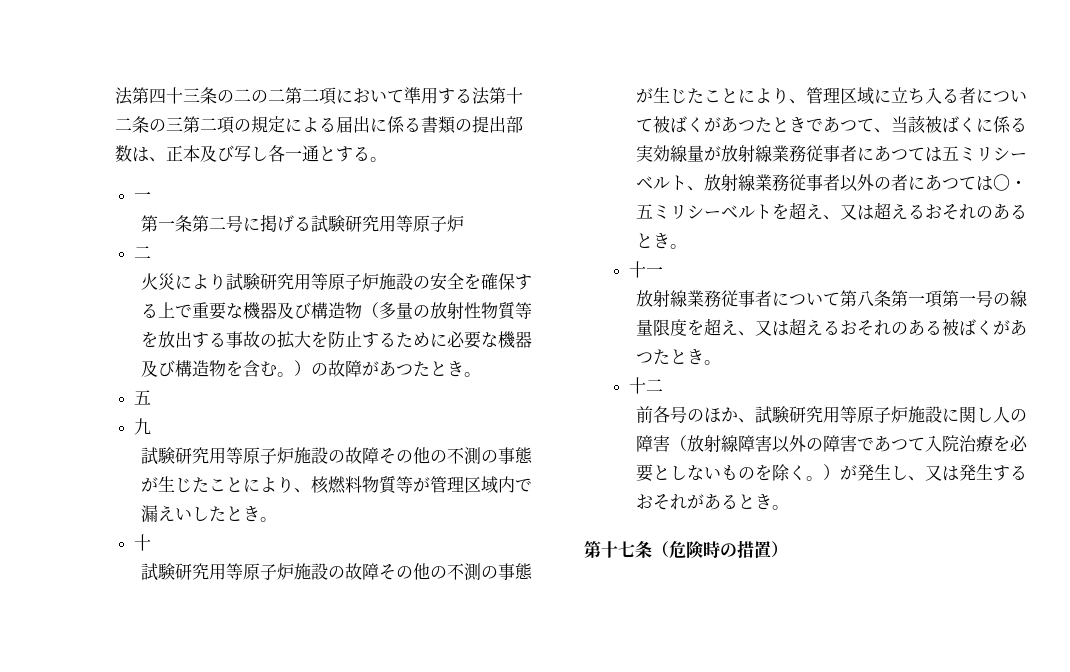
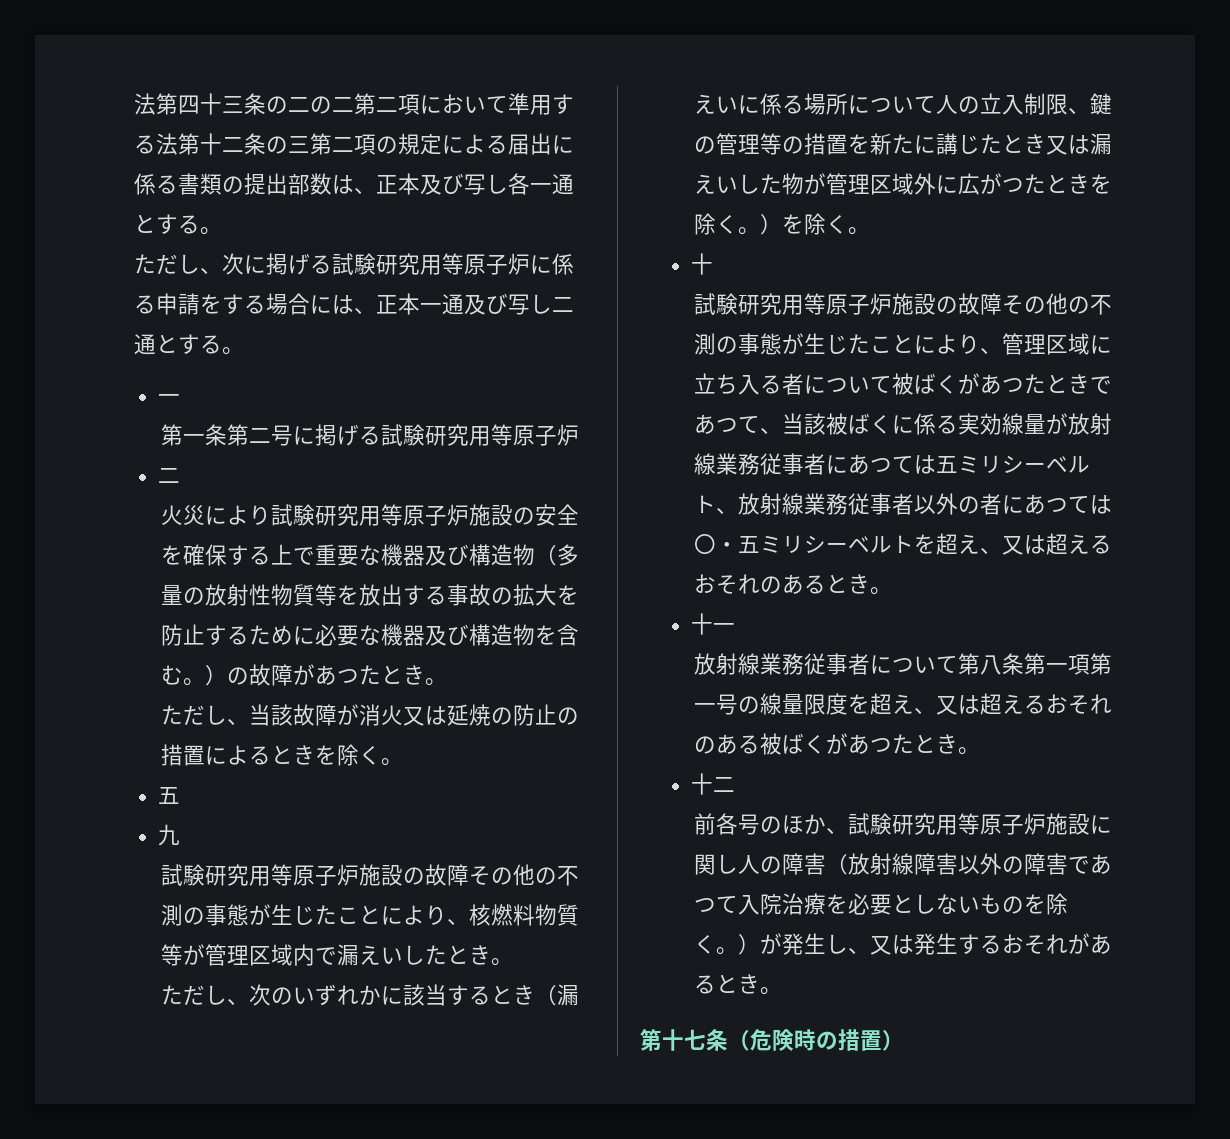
(388, 159) none -> [134,253,575,276] [134,293,575,315] [134,334,245,355] // ただし、次に掲げる試験研究用等原子炉に係る申請をする場合には、正本一通及び写し二通とする。
(482, 374) none -> [161,704,580,726] [161,744,404,766] // ただし、当該故障が消火又は延焼の防止の措置によるときを除く。
(278, 519) none -> [161,984,580,1006] [694,93,1113,115] [694,133,1113,155] [694,173,1113,195] [694,213,871,235] // ただし、次のいずれかに該当するとき（漏えいに係る場所について人の立入制限、鍵の管理等の措置を新たに講じたとき又は漏えいした物が管理区域外に広がつたときを除く。）を除く。

